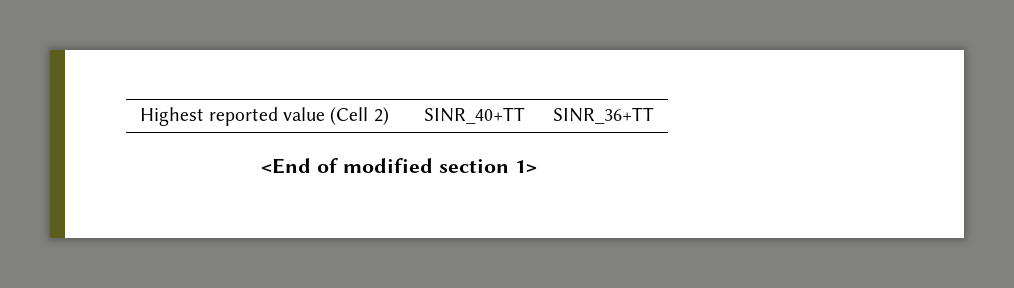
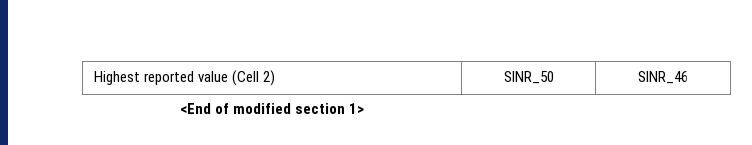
[423,107,525,124] [552,107,654,124] SINR_40+TT | SINR_36+TT -> [503,71,554,84] [638,71,688,84] SINR_50 | SINR_46

